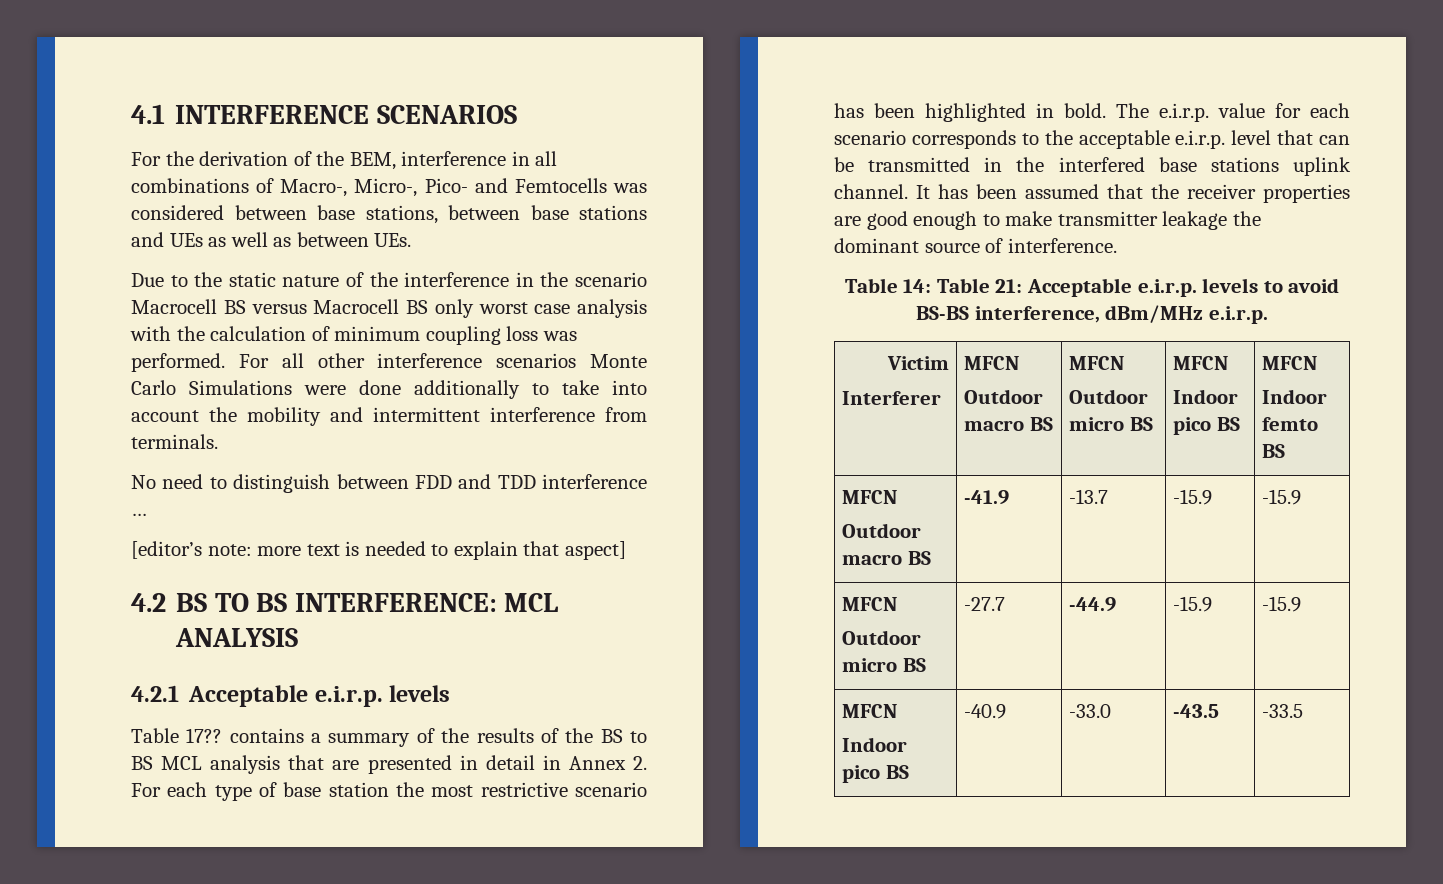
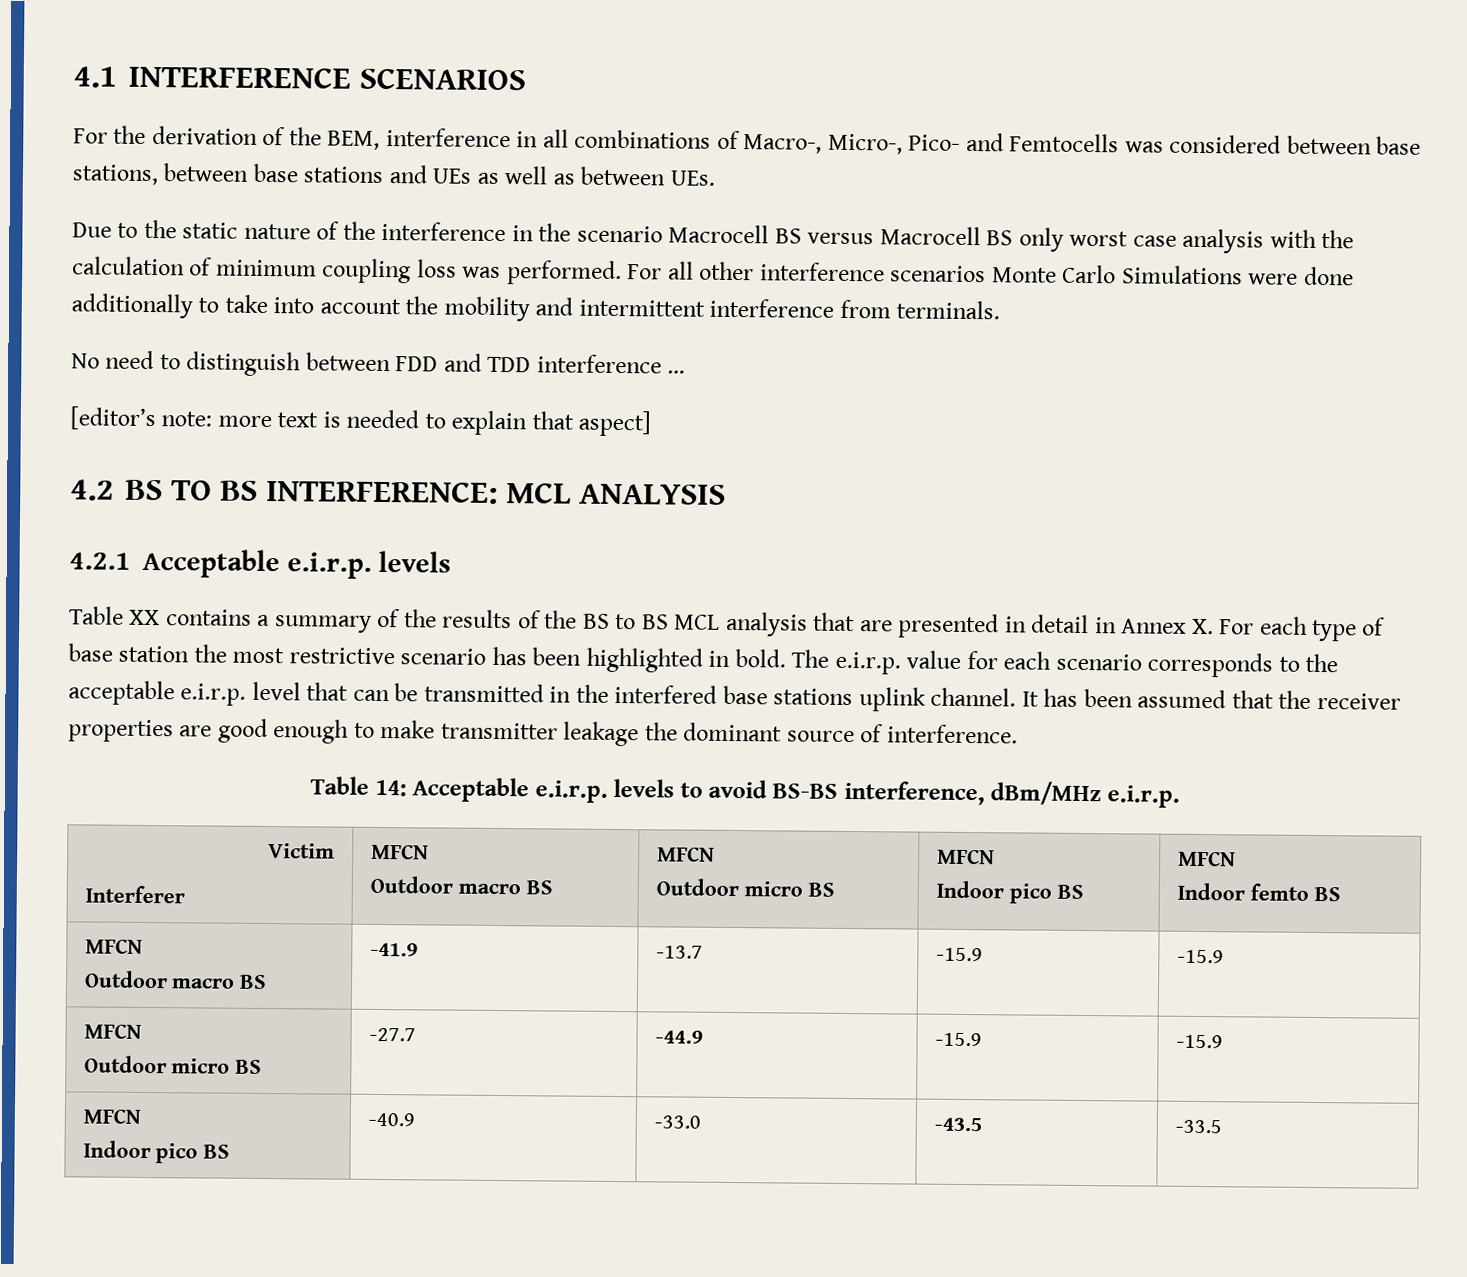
[186,728,223,743] 17?? -> [129,609,161,626] XX
[633,756,648,770] 2. -> [1191,618,1214,635] X.
[936,278,1023,293] Table 21: -> (407, 788) none

